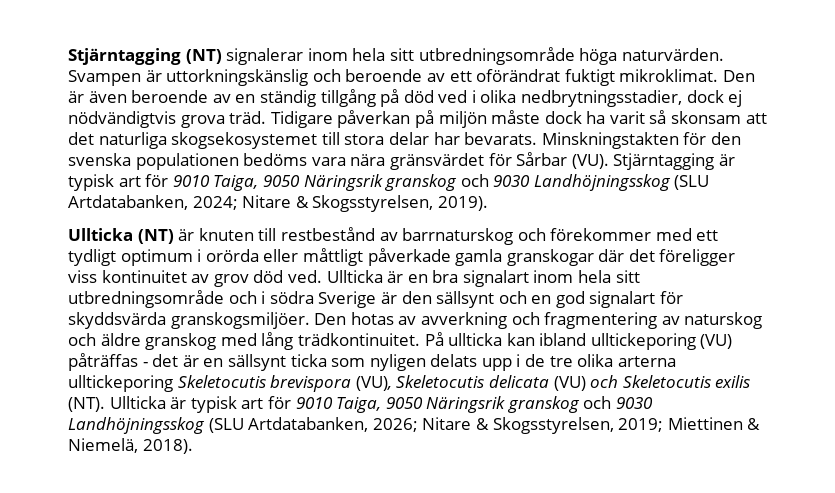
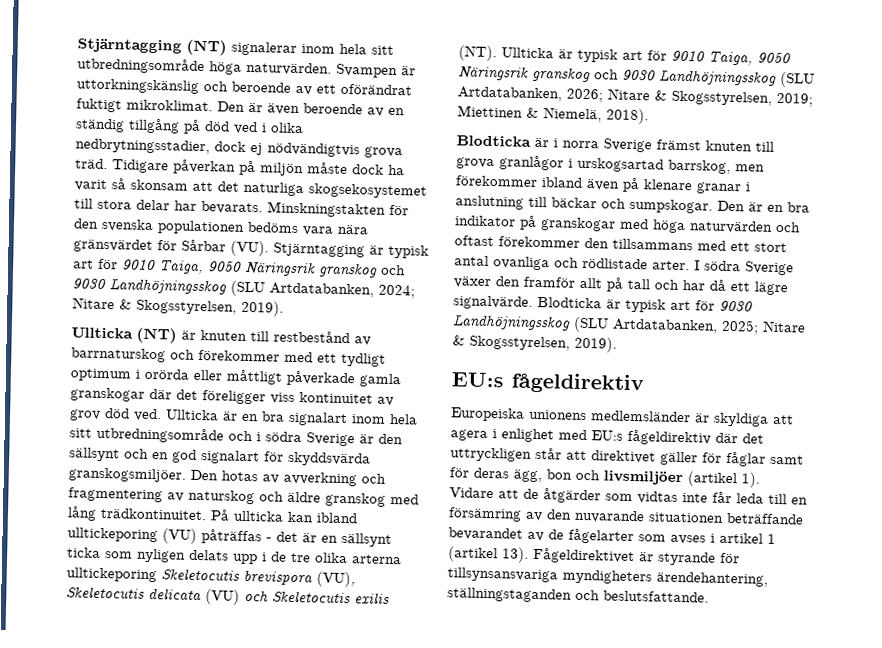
(193, 446) none -> [456,135,774,153] [456,155,765,174] [455,175,751,195] [455,195,810,214] [455,215,801,234] [454,235,787,253] [454,255,794,276] [453,276,788,296] [453,295,753,313] [452,314,806,335] [452,335,617,353] [451,372,644,395] [451,407,794,427] [450,428,764,446] [450,447,804,467] [449,467,760,488] [449,487,808,505] [448,507,804,525] [448,527,776,545] [448,546,740,566] [447,567,768,587] [447,587,709,603] // Blodticka är i norra Sverige främst knuten till grova granlågor i urskogsartad barrskog, men förekommer ibland även på klenare granar i anslutning till bäckar och sumpskogar. Den är en bra indikator på granskogar med höga naturvärden och oftast förekommer den tillsammans med ett stort antal ovanliga och rödlistade arter. I södra Sverige växer den framför allt på tall och har då ett lägre signalvärde. Blodticka är typisk art för 9030 Landhöjningsskog (SLU Artdatabanken, 2025; Nitare & Skogsstyrelsen, 2019). // EU:s fågeldirektiv // Europeiska unionens medlemsländer är skyldiga att agera i enlighet med EU:s fågeldirektiv där det uttryckligen står att direktivet gäller för fåglar samt för deras ägg, bon och livsmiljöer (artikel 1). Vidare att de åtgärder som vidtas inte får leda till en försämring av den nuvarande situationen beträffande bevarandet av de fågelarter som avses i artikel 1 (artikel 13). Fågeldirektivet är styrande för tillsynsansvariga myndigheters ärendehantering, ställningstaganden och beslutsfattande.

